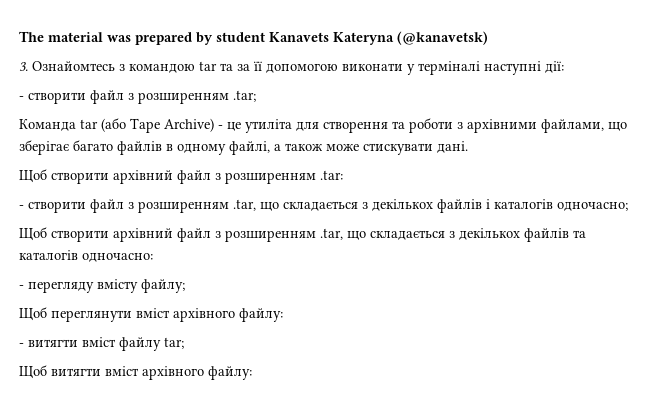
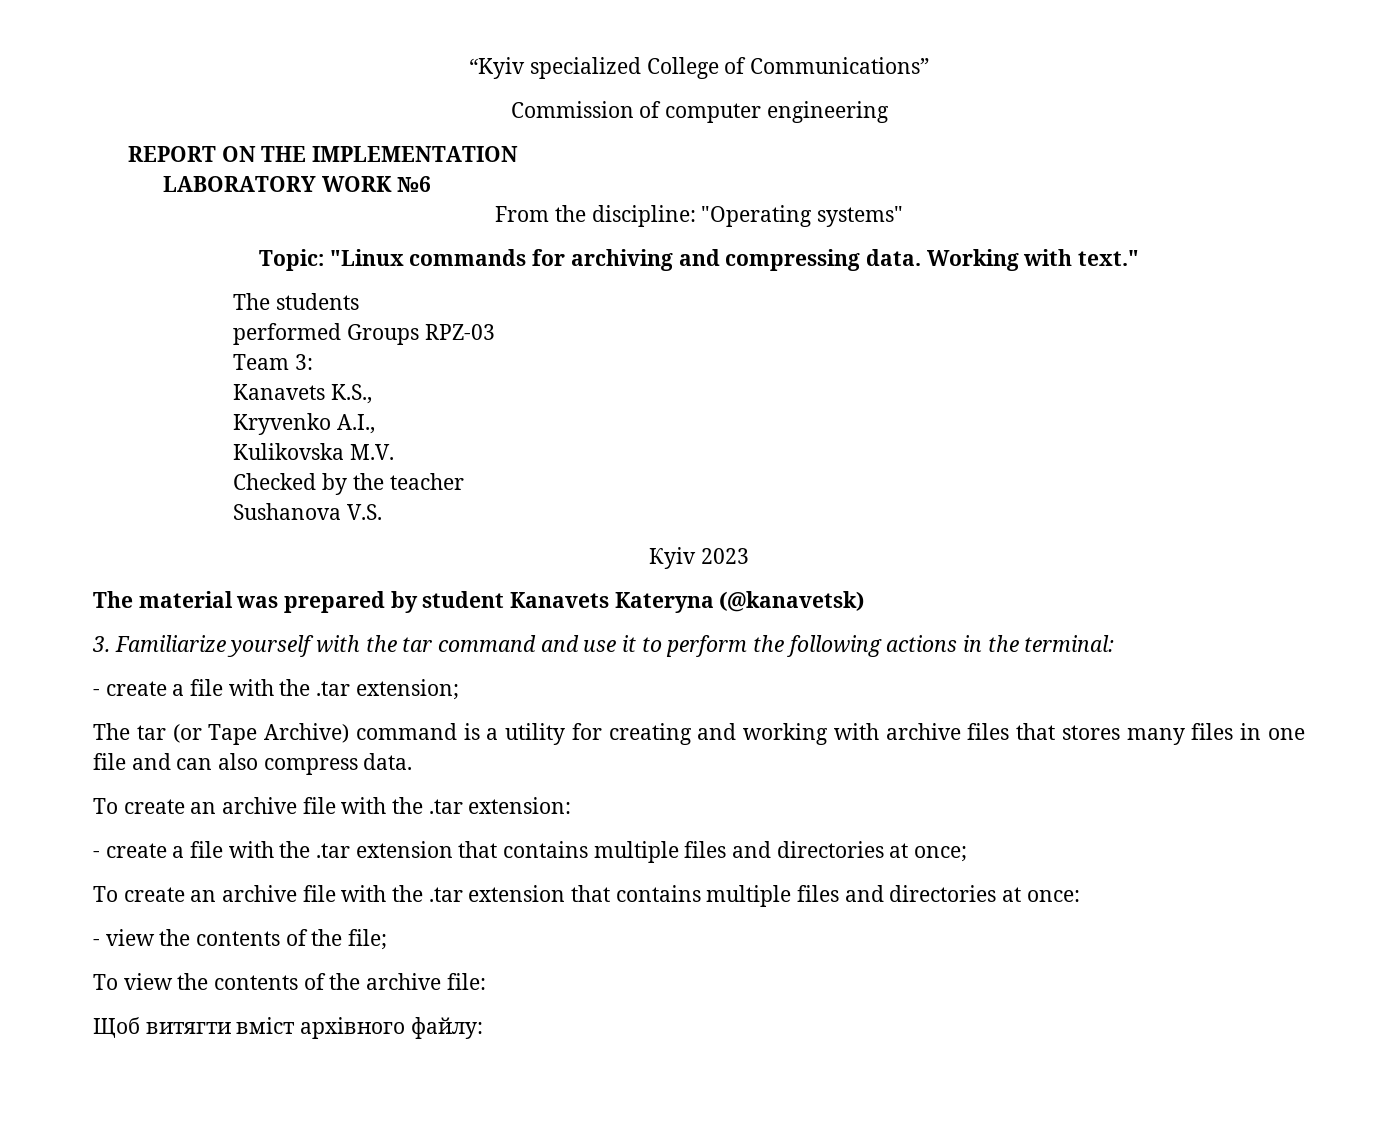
(19, 36) none -> [469,57,929,79] [510,101,889,123] [128,146,519,162] [163,176,431,192] [495,205,903,227] [259,249,1139,271] [233,293,360,310] [233,323,495,345] [233,354,314,370] [233,384,373,404] [233,413,376,435] [233,443,395,460] [233,473,464,495] [233,503,383,520] [649,547,749,569] “Kyiv specialized College of Communications” // Commission of computer engineering // REPORT ON THE IMPLEMENTATION // LABORATORY WORK №6 // From the discipline: "Operating systems" // Topic: "Linux commands for archiving and compressing data. Working with text." // The students // performed Groups RPZ-03 // Team 3: // Kanavets K.S., // Kryvenko A.I., // Kulikovska M.V. // Checked by the teacher // Sushanova V.S. // Кyiv 2023 //
[32,61,564,75] [19,90,256,104] [19,118,627,133] [19,140,468,155] [19,169,343,184] [19,199,628,213] [19,227,586,242] [19,250,153,262] [19,279,185,293] [19,307,283,322] [19,337,184,351] Ознайомтесь з командою tar та за її допомогою виконати у терміналі наступні дії: // - створити файл з розширенням .tar; // Команда tar (або Tape Archive) - це утиліта для створення та роботи з архівними файлами, що зберігає багато файлів в одному файлі, а також може стискувати дані. // Щоб створити архівний файл з розширенням .tar: // - створити файл з розширенням .tar, що складається з декількох файлів і каталогів одночасно; // Щоб створити архівний файл з розширенням .tar, що складається з декількох файлів та каталогів одночасно: // - перегляду вмісту файлу; // Щоб переглянути вміст архівного файлу: // - витягти вміст файлу tar; -> [114,635,1115,657] [93,679,459,700] [93,723,1306,745] [93,753,413,775] [93,797,572,814] [93,841,968,863] [93,885,1080,907] [93,929,388,950] [93,973,486,990] Familiarize yourself with the tar command and use it to perform the following actions in the terminal: // - create a file with the .tar extension; // The tar (or Tape Archive) command is a utility for creating and working with archive files that stores many files in one file and can also compress data. // To create an archive file with the .tar extension: // - create a file with the .tar extension that contains multiple files and directories at once; // To create an archive file with the .tar extension that contains multiple files and directories at once: // - view the contents of the file; // To view the contents of the archive file:

